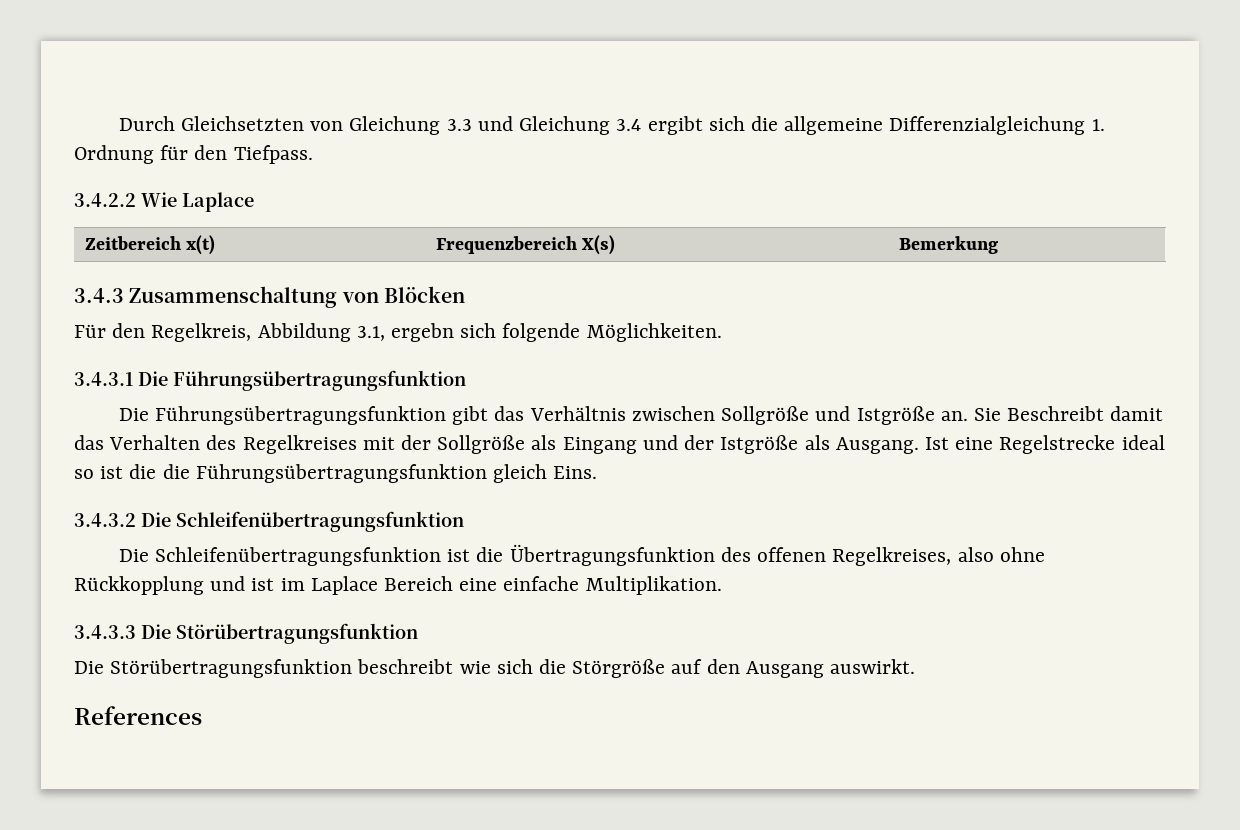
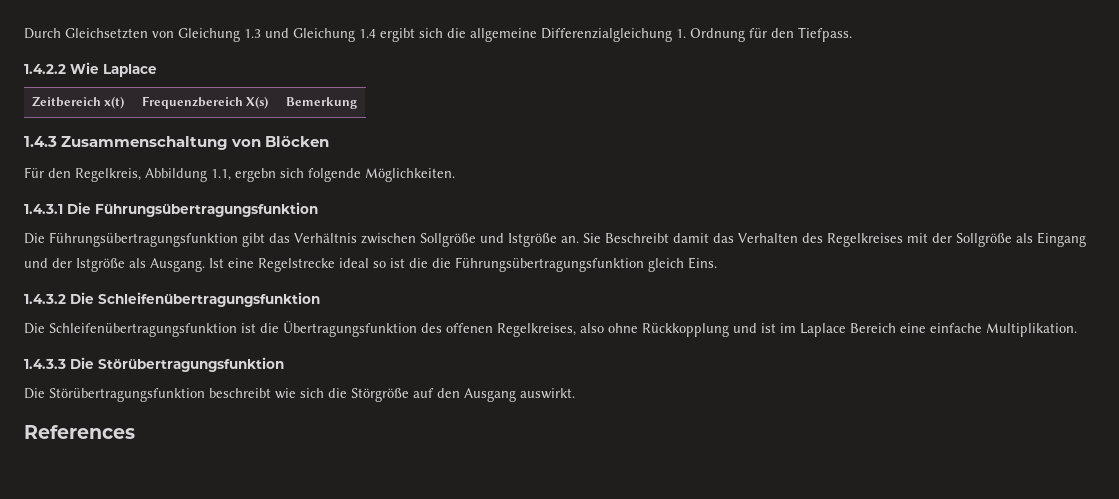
[446,119,472,131] 3.3 -> [244,29,261,38] 1.3
[616,119,642,131] 3.4 -> [359,29,376,38] 1.4
[74,193,136,207] 3.4.2.2 -> [24,64,66,74] 1.4.2.2
[74,288,124,303] 3.4.3 -> [24,136,57,147] 1.4.3
[356,326,385,341] 3.1, -> [211,169,231,181] 1.1,
[74,372,133,386] 3.4.3.1 -> [24,204,63,214] 1.4.3.1
[74,513,136,527] 3.4.3.2 -> [24,294,66,304] 1.4.3.2
[74,625,136,639] 3.4.3.3 -> [24,359,66,369] 1.4.3.3

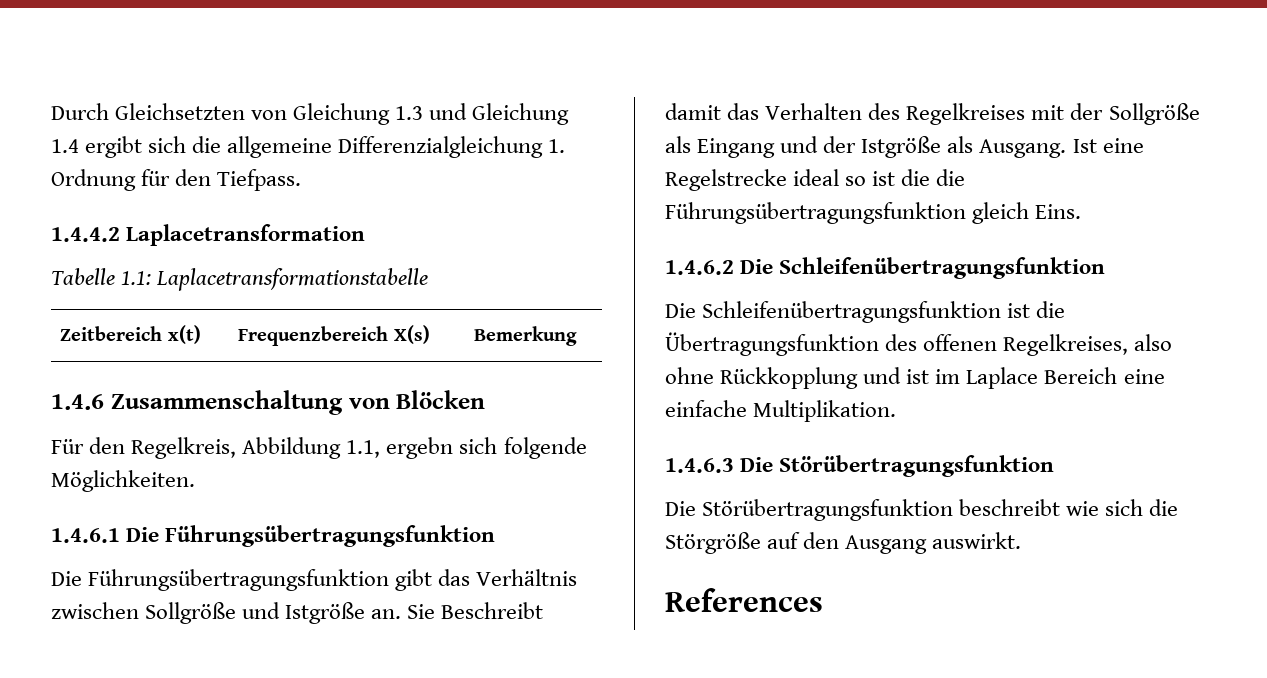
[24,62,157,77] 1.4.2.2 Wie Laplace -> [51,224,366,246] [51,268,429,291] 1.4.4.2 Laplacetransformation // Tabelle 1.1: Laplacetransformationstabelle
[24,136,57,147] 1.4.3 -> [51,394,104,410] 1.4.6
[24,204,63,214] 1.4.3.1 -> [51,528,120,543] 1.4.6.1
[24,294,66,304] 1.4.3.2 -> [665,260,734,275] 1.4.6.2
[24,359,66,369] 1.4.3.3 -> [665,458,734,473] 1.4.6.3

